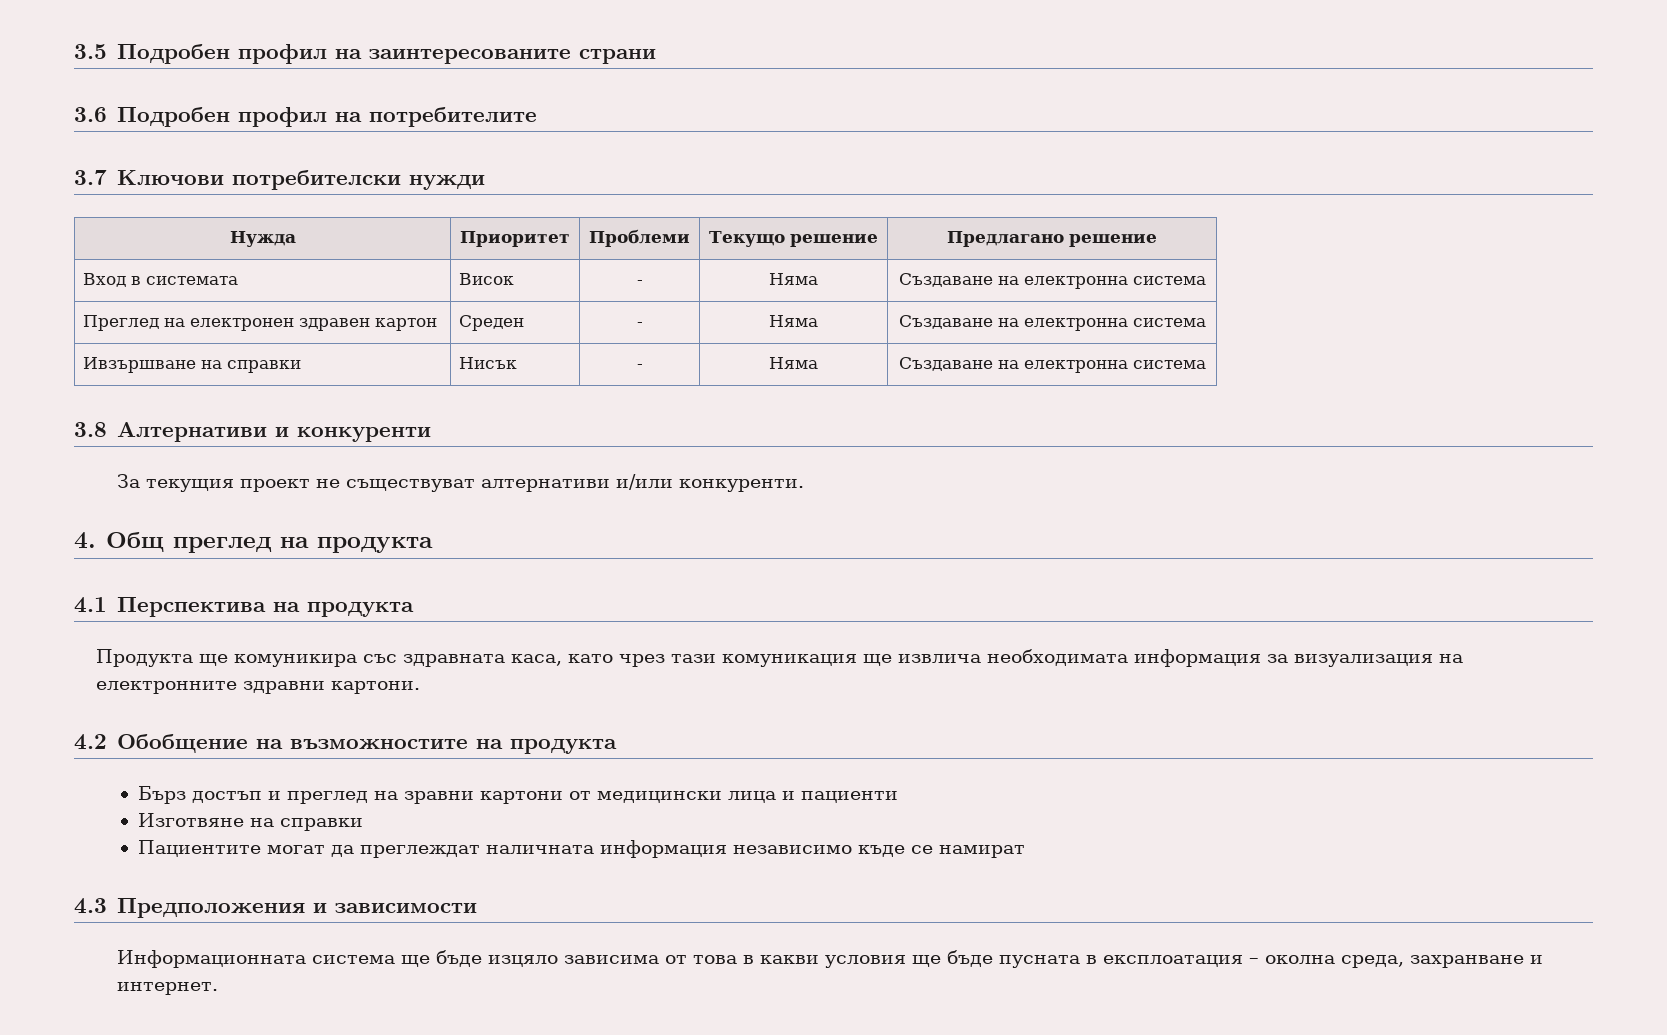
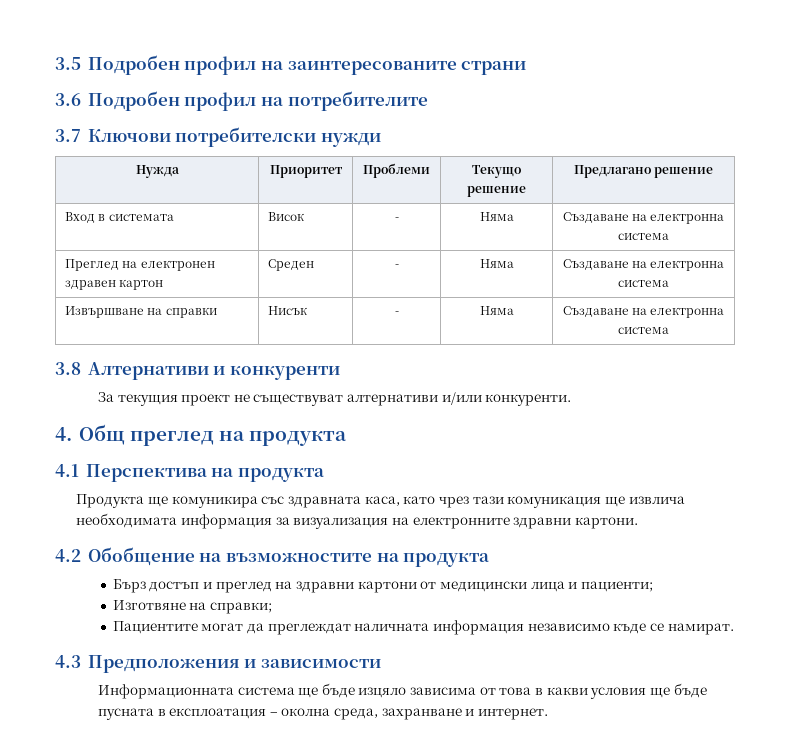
[82,357,196,373] Ивзършване -> [65,306,145,318] Извършване
[404,791,475,804] зравни -> [295,581,354,593] здравни
[801,791,899,803] пациенти -> [580,581,653,592] пациенти;
[280,818,364,831] справки -> [210,602,273,614] справки;
[939,845,1026,858] намират -> [667,623,734,635] намират.

